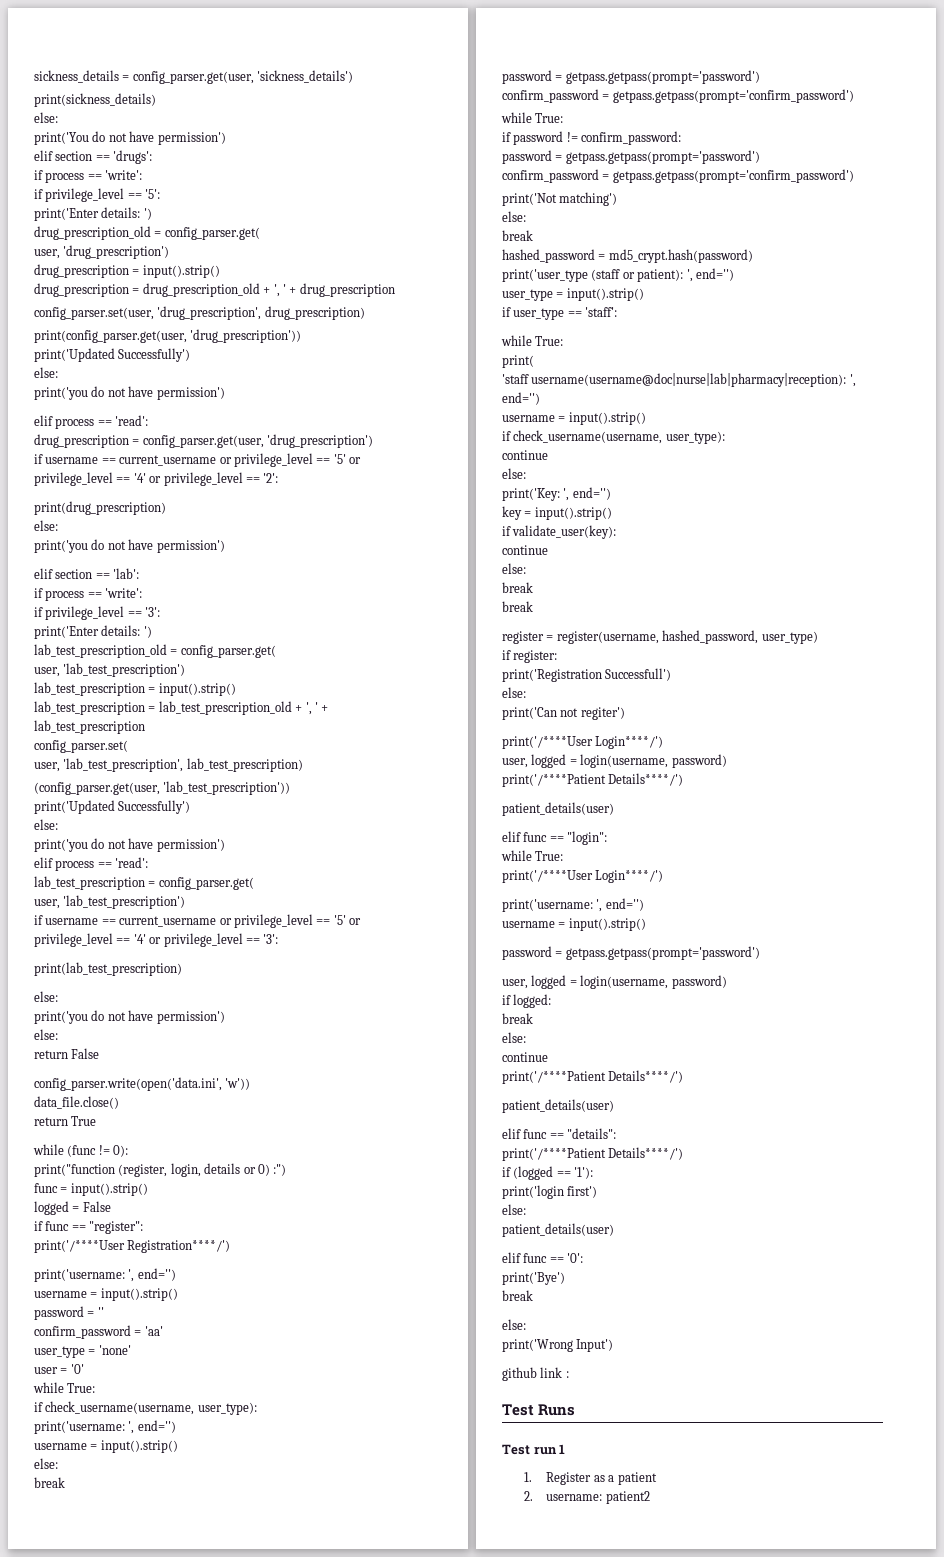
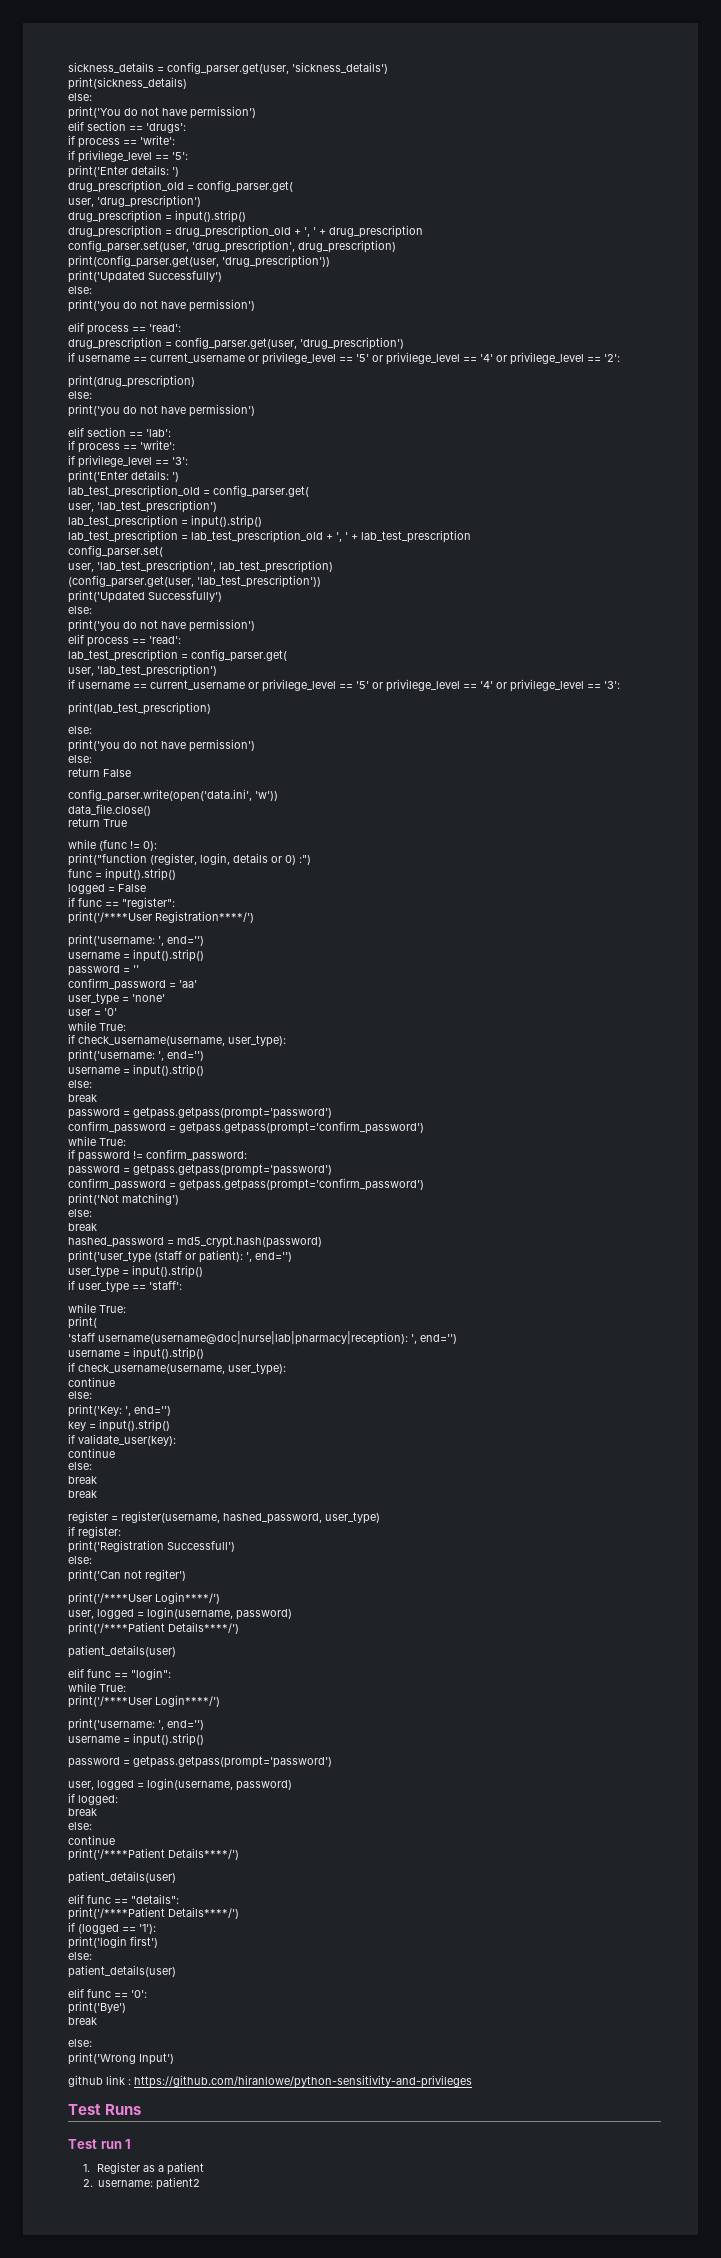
(569, 1374) none -> [134,2075,472,2088] https://github.com/hiranlowe/python-sensitivity-and-privileges

